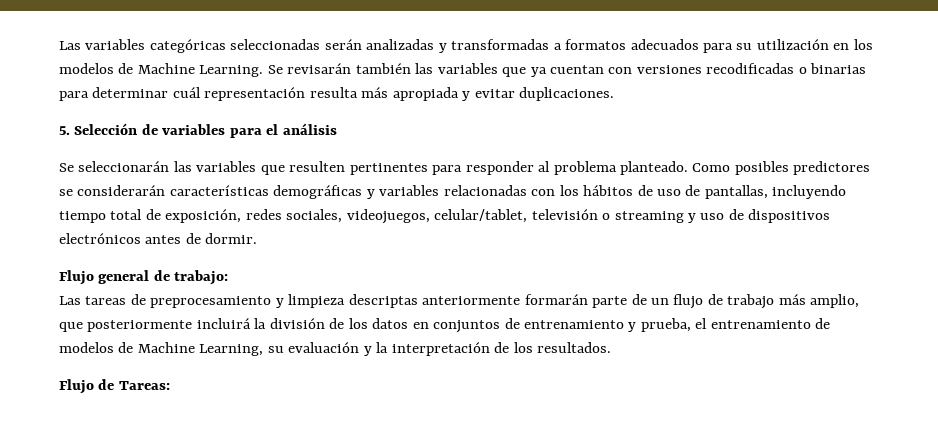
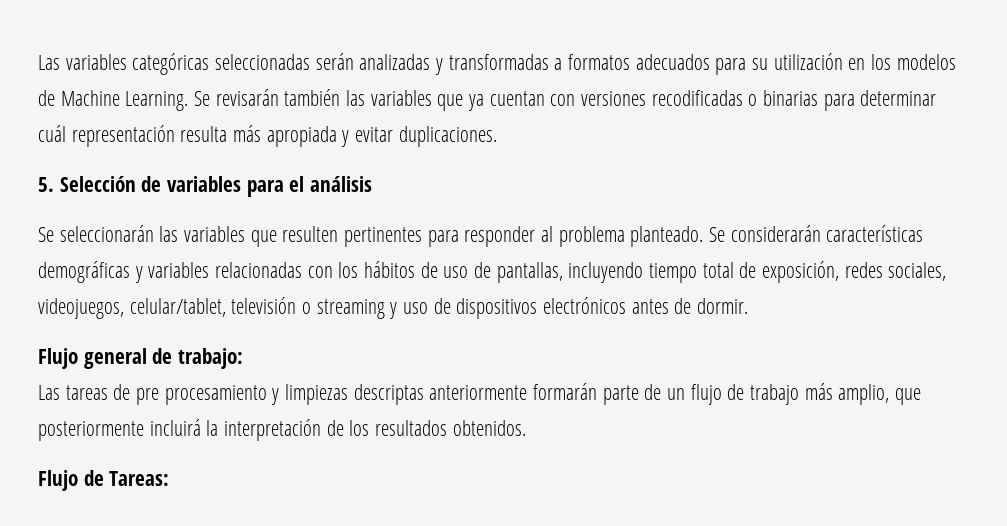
[692,161,871,175] [59,189,73,196] Como posibles predictores se -> [709,227,726,242] Se
[150,294,346,308] preprocesamiento y limpieza -> [136,384,349,405] pre procesamiento y limpiezas
[269,318,831,333] [59,342,389,356] división de los datos en conjuntos de entrenamiento y prueba, el entrenamiento de modelos de Machine Learning, su evaluación y la -> (219, 428) none
[537,342,612,353] resultados. -> [375,420,526,436] resultados obtenidos.

